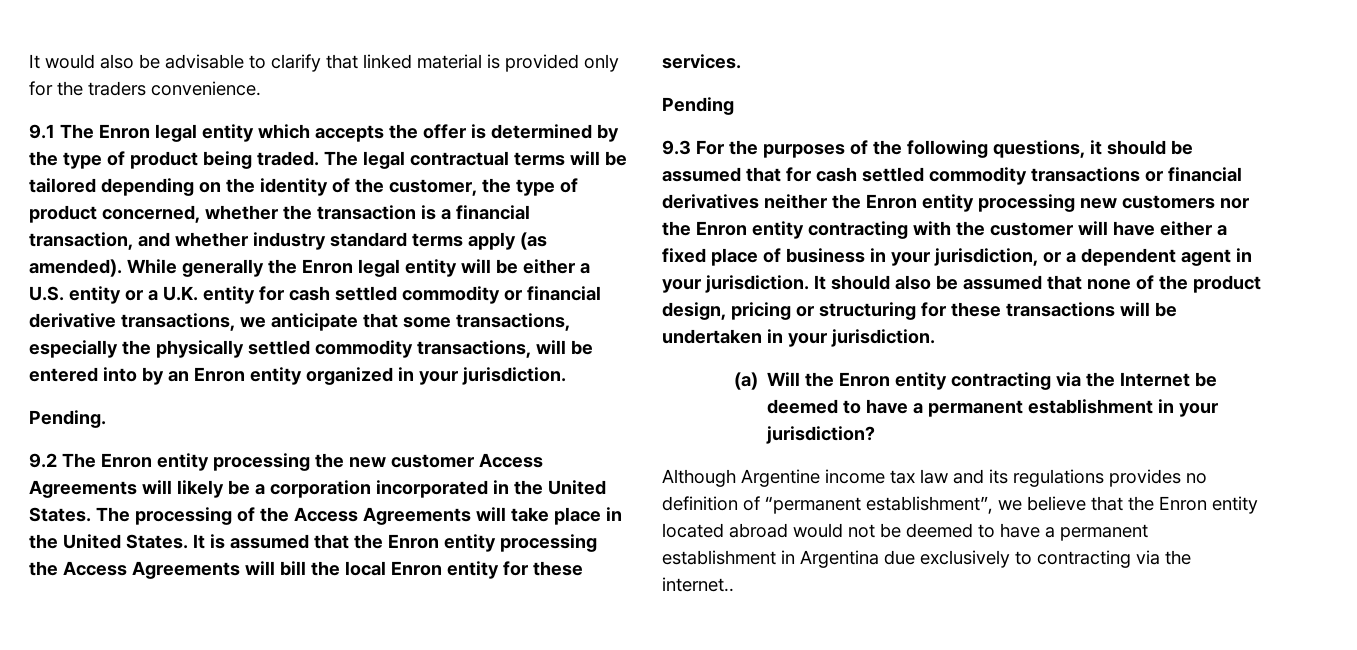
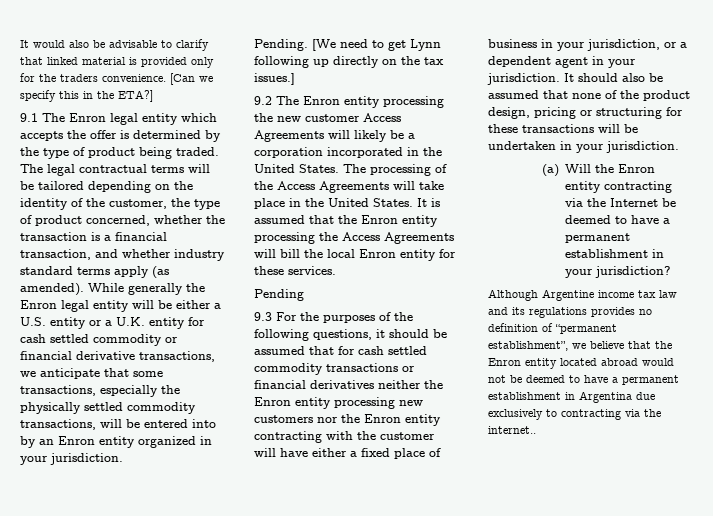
(261, 88) none -> [170,73,213,85] [20,90,153,102] [Can we specify this in the ETA?]
(106, 419) none -> [312,39,441,51] [254,56,444,68] [254,73,295,85] [We need to get Lynn following up directly on the tax issues.]

